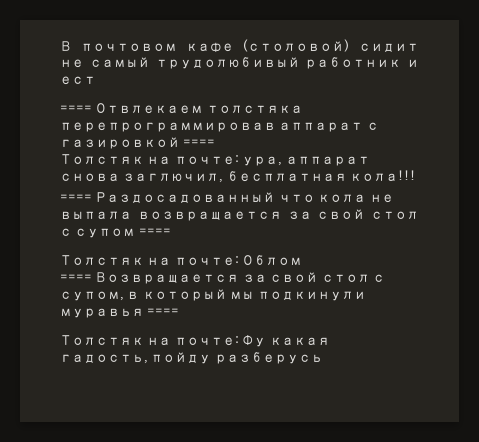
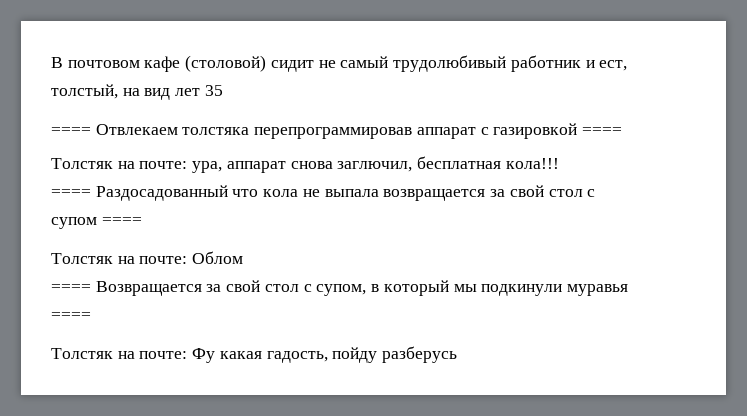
[60,76,96,85] ест -> [599,60,628,71] [51,84,223,100] ест, толстый, на вид лет 35

